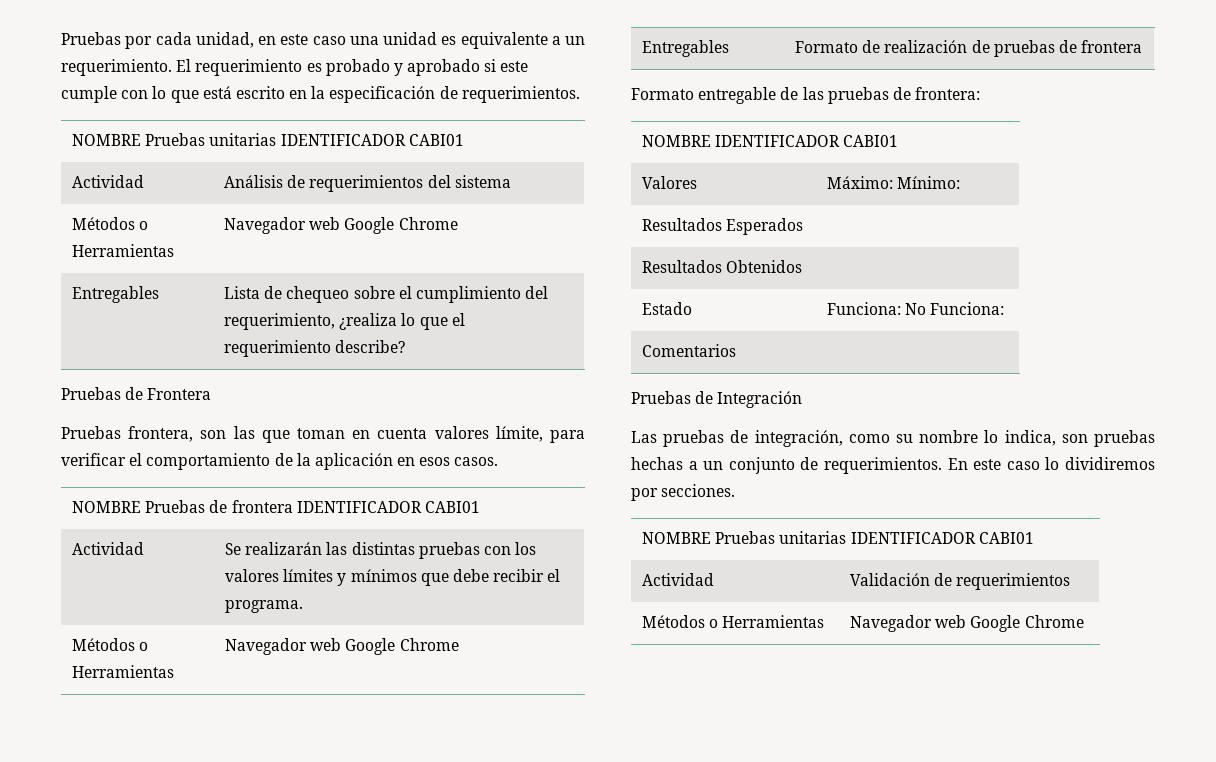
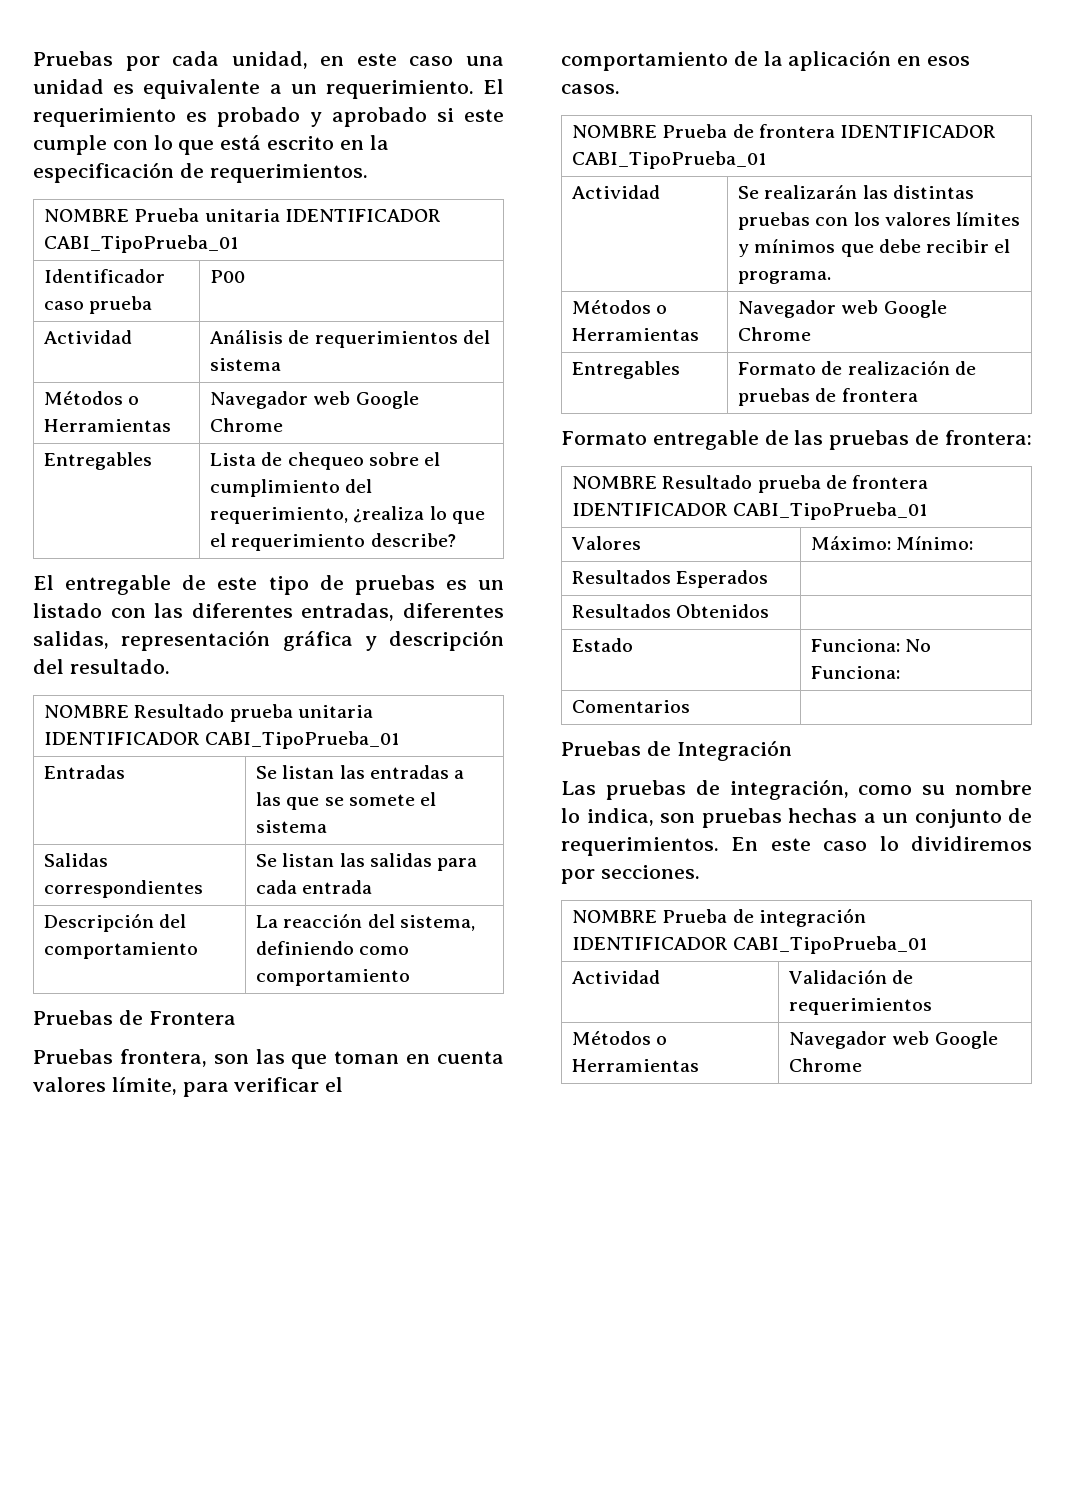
[145,133,464,146] Pruebas unitarias IDENTIFICADOR CABI01 -> [134,208,441,222] [44,235,239,253] [44,269,166,283] [44,296,153,314] [210,270,246,283] Prueba unitaria IDENTIFICADOR CABI_TipoPrueba_01 // Identificador caso prueba | P00
(406, 346) none -> [33,575,504,595] [33,603,504,621] [33,630,504,651] [33,659,170,674] [44,704,373,722] [44,731,400,749] [44,765,126,779] [256,765,465,779] [256,792,437,810] [256,820,328,833] [44,853,109,867] [44,880,204,898] [256,853,478,871] [256,880,373,894] [44,913,187,932] [44,942,199,959] [256,913,475,931] [256,941,410,955] [256,969,411,986] // El entregable de este tipo de pruebas es un listado con las diferentes entradas, diferentes salidas, representación gráfica y descripción del resultado. // NOMBRE Resultado prueba unitaria IDENTIFICADOR CABI_TipoPrueba_01 // Entradas | Se listan las entradas a las que se somete el sistema // Salidas correspondientes | Se listan las salidas para cada entrada // Descripción del comportamiento | La reacción del sistema, definiendo como comportamiento
[145,500,481,513] Pruebas de frontera IDENTIFICADOR CABI01 -> [662,124,997,138] [572,151,767,169] Prueba de frontera IDENTIFICADOR CABI_TipoPrueba_01
[715,135,899,147] IDENTIFICADOR CABI01 -> [662,475,929,493] [572,502,928,520] Resultado prueba de frontera IDENTIFICADOR CABI_TipoPrueba_01
[715,531,1034,544] Pruebas unitarias IDENTIFICADOR CABI01 -> [662,908,866,927] [572,936,928,954] Prueba de integración IDENTIFICADOR CABI_TipoPrueba_01

